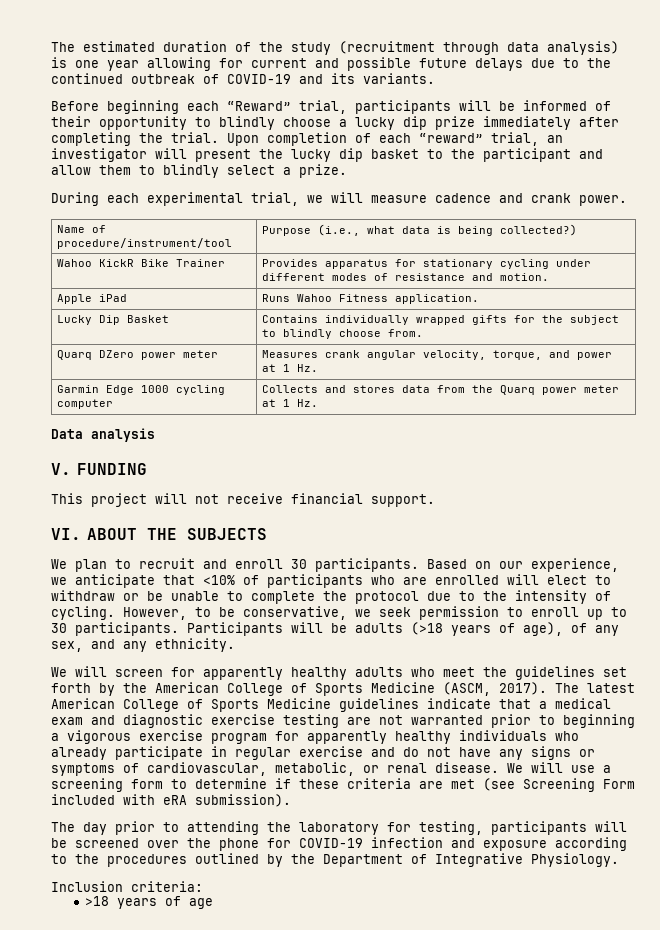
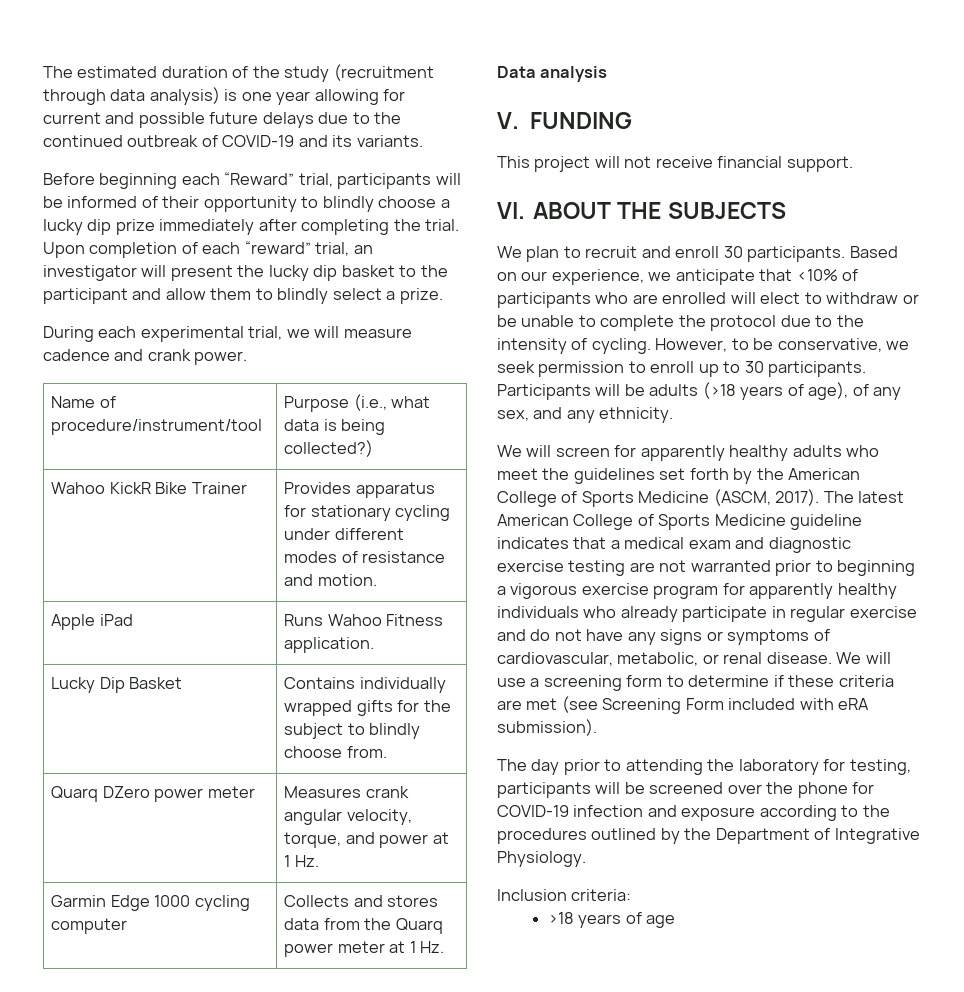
[339,698,491,712] guidelines indicate -> [790,514,863,530] [497,537,569,549] guideline indicates

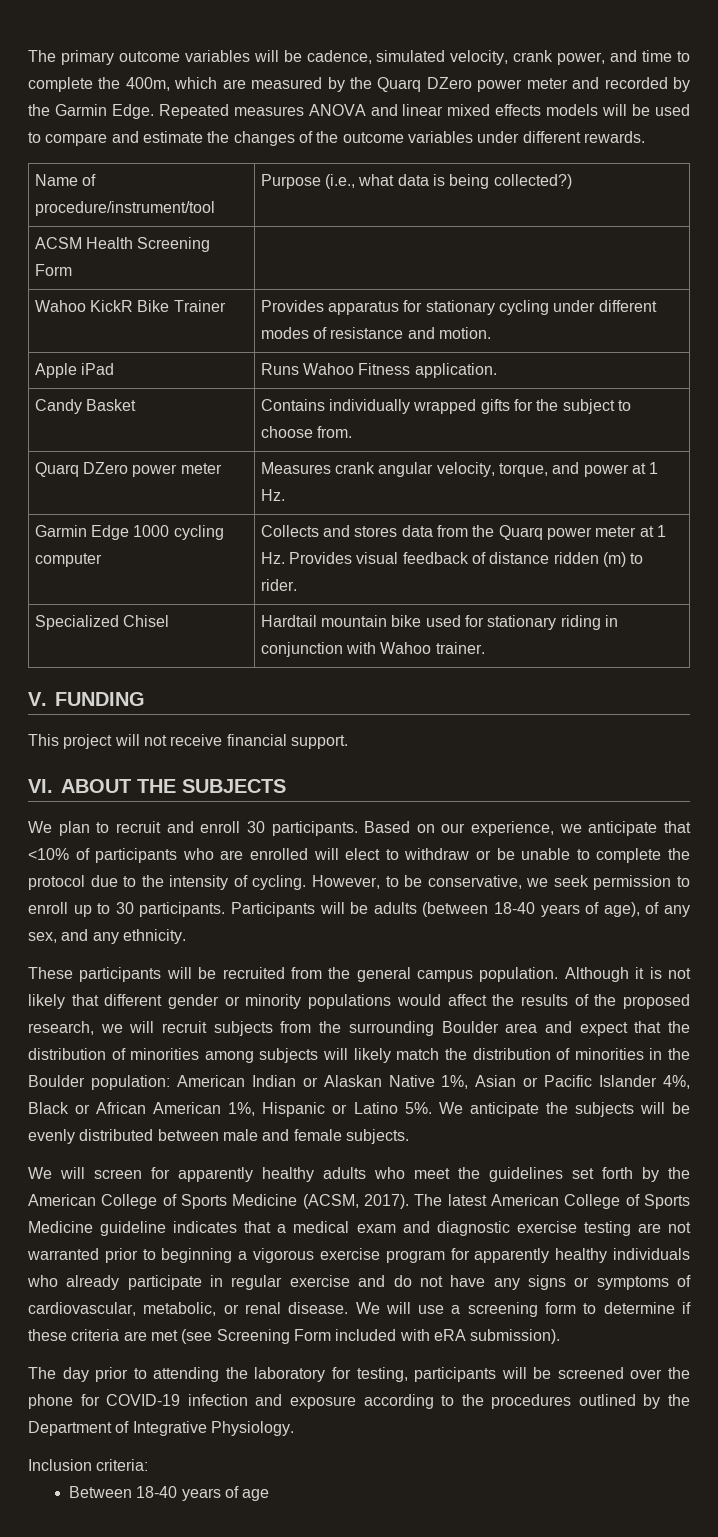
[43,64,434,82] [43,87,406,105] [43,112,402,128] [43,135,423,147] [43,172,461,189] [43,196,450,212] [43,219,460,235] [43,241,373,258] [43,265,448,281] [43,288,443,304] [43,326,412,342] [43,349,248,365] The estimated duration of the study (recruitment through data analysis) is one year allowing for current and possible future delays due to the continued outbreak of COVID-19 and its variants. // Before beginning each “Reward” trial, participants will be informed of their opportunity to blindly choose a lucky dip prize immediately after completing the trial. Upon completion of each “reward” trial, an investigator will present the lucky dip basket to the participant and allow them to blindly select a prize. // During each experimental trial, we will measure cadence and crank power. -> [28,50,690,65] [28,77,691,92] [28,104,690,119] [28,131,645,146] The primary outcome variables will be cadence, simulated velocity, crank power, and time to complete the 400m, which are measured by the Quarq DZero power meter and recorded by the Garmin Edge. Repeated measures ANOVA and linear mixed effects models will be used to compare and estimate the changes of the outcome variables under different rewards.
(374, 448) none -> [34,237,211,252] [34,264,72,276] // ACSM Health Screening Form |
[51,677,125,693] Lucky Dip -> [34,399,82,414] Candy
[369,723,421,739] blindly -> (631, 405) none
[497,66,608,82] // Data analysis -> [288,552,644,567] [260,579,297,591] [34,615,169,630] [260,615,618,630] [260,642,485,657] Provides visual feedback of distance ridden (m) to rider. // Specialized Chisel | Hardtail mountain bike used for stationary riding in conjunction with Wahoo trainer.
[702,382,736,399] (>18 -> [422,902,536,917] (between 18-40
(674, 415) none -> [28,967,691,982] [28,994,691,1009] [28,1021,691,1036] [28,1048,691,1063] [28,1075,690,1090] [28,1102,690,1117] [28,1129,409,1144] // These participants will be recruited from the general campus population. Although it is not likely that different gender or minority populations would affect the results of the proposed research, we will recruit subjects from the surrounding Boulder area and expect that the distribution of minorities among subjects will likely match the distribution of minorities in the Boulder population: American Indian or Alaskan Native 1%, Asian or Pacific Islander 4%, Black or African American 1%, Hispanic or Latino 5%. We anticipate the subjects will be evenly distributed between male and female subjects.
[713,489,771,506] (ASCM, -> [302,1194,359,1209] (ACSM,
[547,912,574,924] >18 -> [68,1486,178,1498] Between 18-40

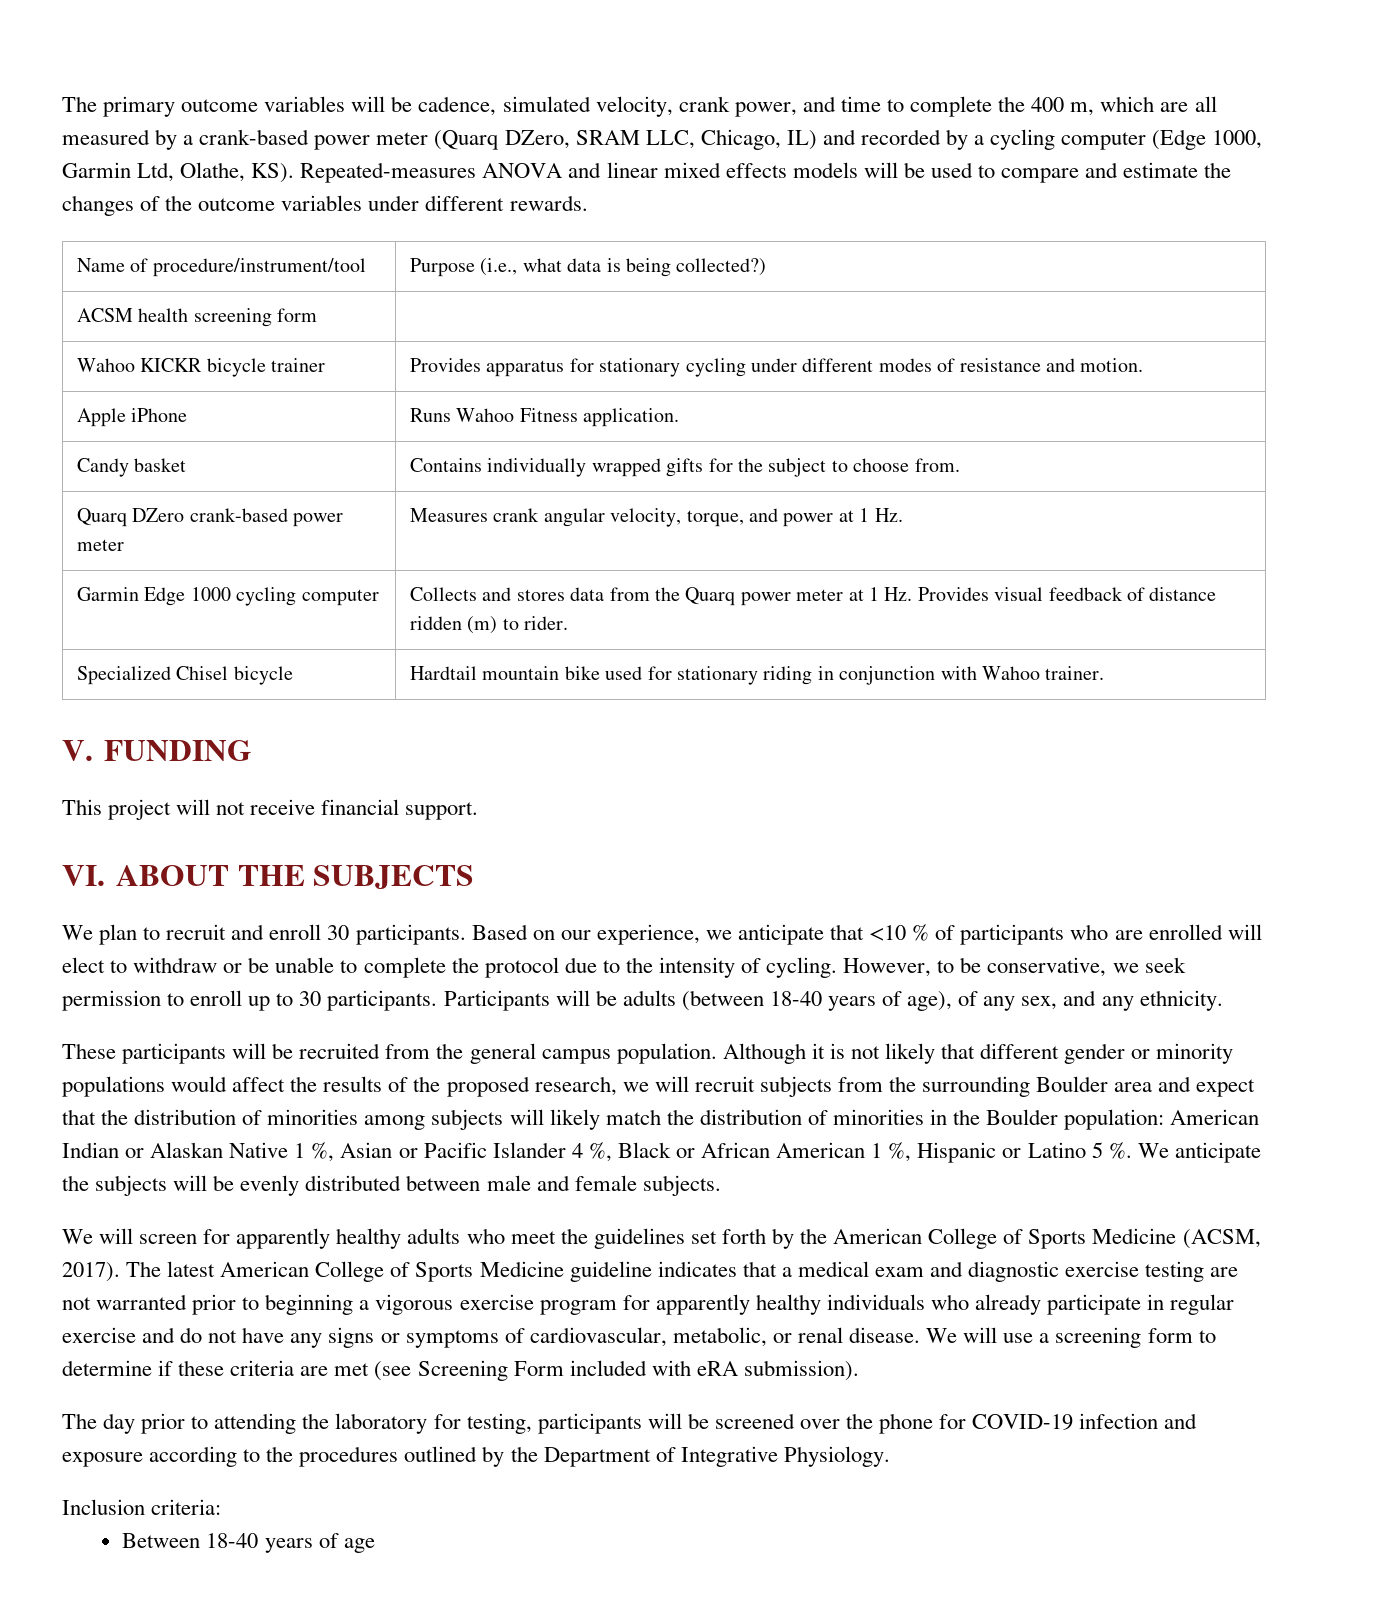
[125,77,170,91] 400m, -> [1031,97,1095,116] 400 m,
(246, 84) none -> [1194,96,1217,112] all
[350,77,691,92] [28,104,304,119] the Quarq DZero power meter and recorded by the Garmin Edge. Repeated measures -> [183,129,1263,150] [62,162,477,183] a crank-based power meter (Quarq DZero, SRAM LLC, Chicago, IL) and recorded by a cycling computer (Edge 1000, Garmin Ltd, Olathe, KS). Repeated-measures
[85,237,211,252] [34,264,72,276] [34,300,226,312] Health Screening Form | // Wahoo KickR Bike Trainer -> [138,308,318,327] [76,358,326,377] health screening form | // Wahoo KICKR bicycle trainer
[80,363,114,375] iPad -> [131,408,188,422] iPhone
[85,399,136,411] Basket -> [134,458,187,472] basket
(128, 468) none -> [189,508,288,522] crank-based
(169, 621) none -> [233,666,293,685] bicycle
[28,848,69,860] <10% -> [869,924,930,941] <10 %
[441,1075,469,1089] 1%, -> [294,1142,335,1162] 1 %,
[663,1075,690,1089] 4%, -> [571,1142,612,1162] 4 %,
[228,1102,256,1116] 1%, -> [871,1142,912,1162] 1 %,
[404,1102,432,1114] 5%. -> [1091,1142,1132,1159] 5 %.

